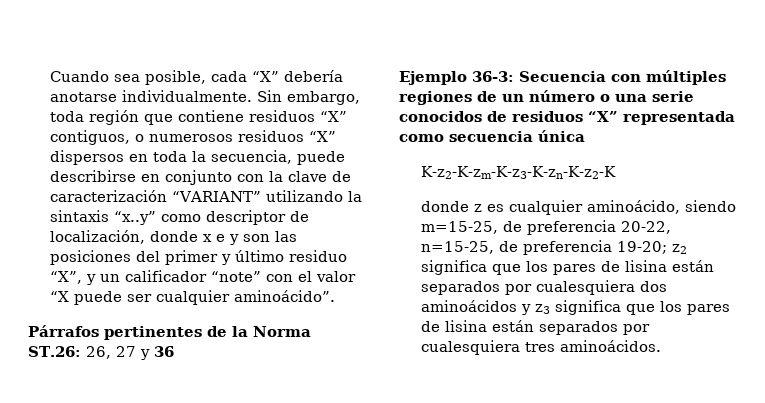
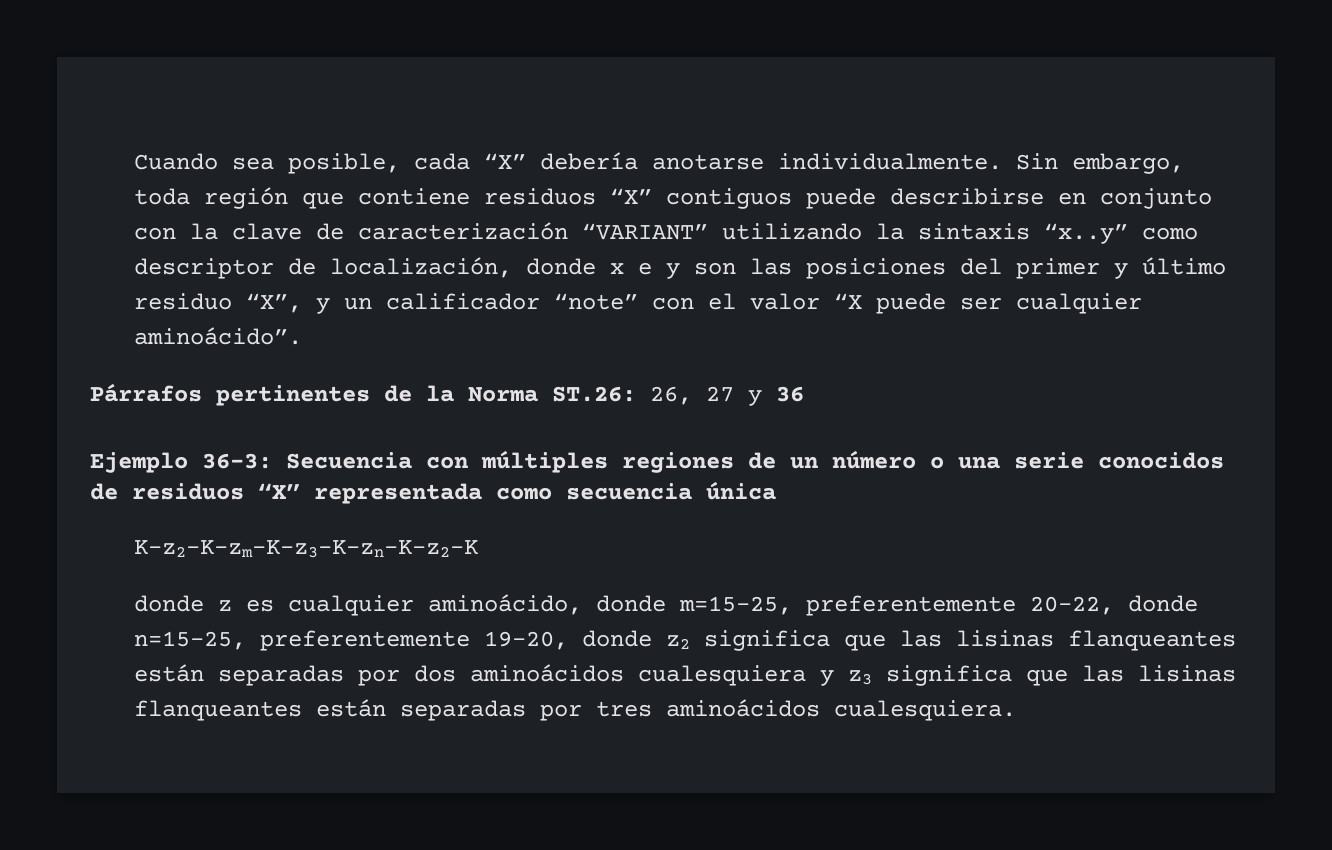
[49,130,336,145] [49,150,292,165] contiguos, o numerosos residuos “X” dispersos en toda la secuencia, -> [665,188,792,209] contiguos
[684,200,736,212] [420,220,671,235] [420,240,687,255] [420,260,714,275] [420,280,635,295] siendo m=15-25, de preferencia 20-22, n=15-25, de preferencia 19-20; z2 significa que los pares de lisina están separados por cualesquiera -> [595,595,1198,616] [133,630,1236,651] [133,664,400,686] donde m=15-25, preferentemente 20-22, donde n=15-25, preferentemente 19-20, donde z2 significa que las lisinas flanqueantes están separadas por
(517, 306) none -> [637,665,806,686] cualesquiera
[659,301,730,315] [420,320,650,335] [420,340,661,355] los pares de lisina están separados por cualesquiera tres aminoácidos. -> [1081,665,1236,682] [133,699,1016,721] las lisinas flanqueantes están separadas por tres aminoácidos cualesquiera.

